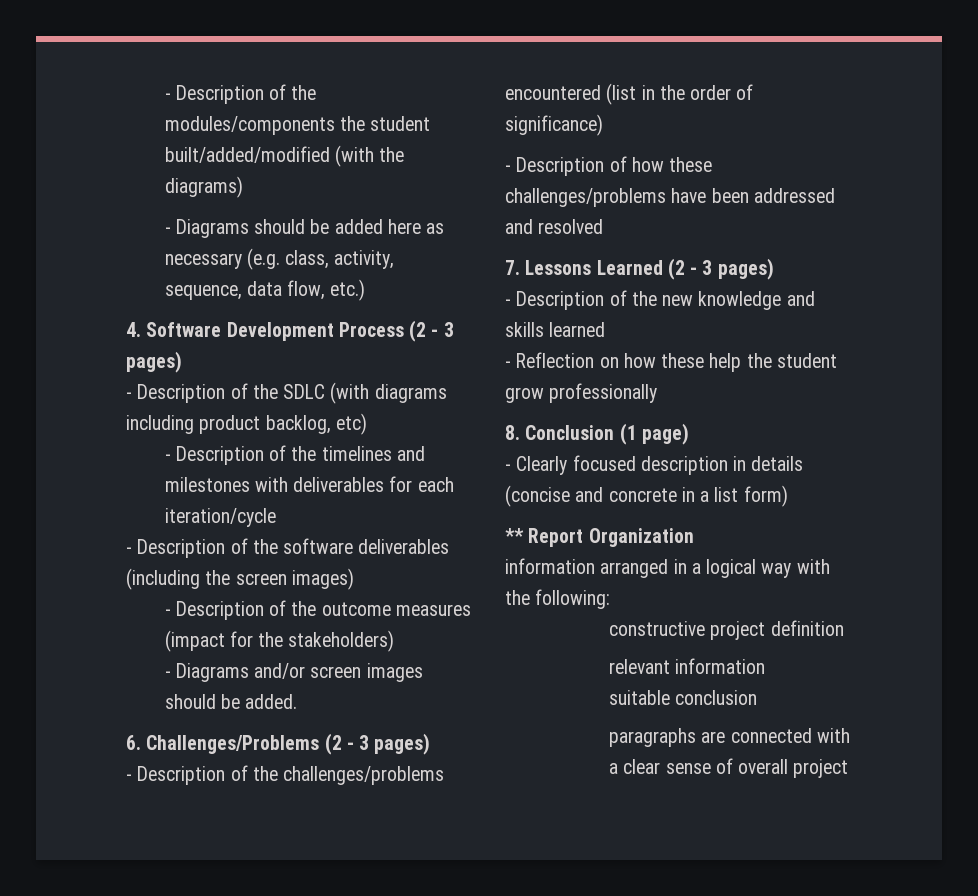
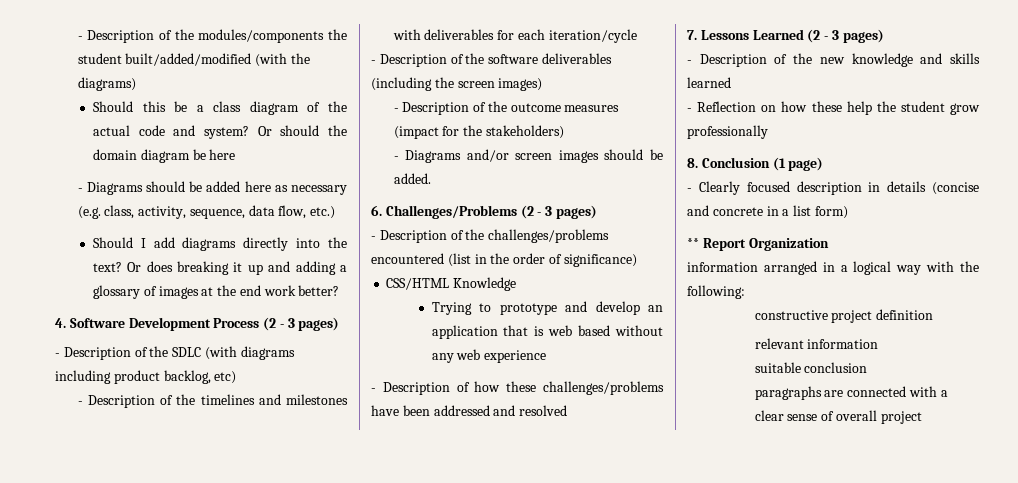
(243, 187) none -> [92,101,347,115] [92,125,347,139] [92,149,236,163] // Should this be a class diagram of the actual code and system? Or should the domain diagram be here
(366, 290) none -> [92,237,347,251] [92,261,347,275] [92,285,340,299] // Should I add diagrams directly into the text? Or does breaking it up and adding a glossary of images at the end work better?
(603, 125) none -> [386,277,517,291] [431,301,663,315] [431,325,663,339] [431,349,547,363] // CSS/HTML Knowledge // Trying to prototype and develop an application that is web based without any web experience

